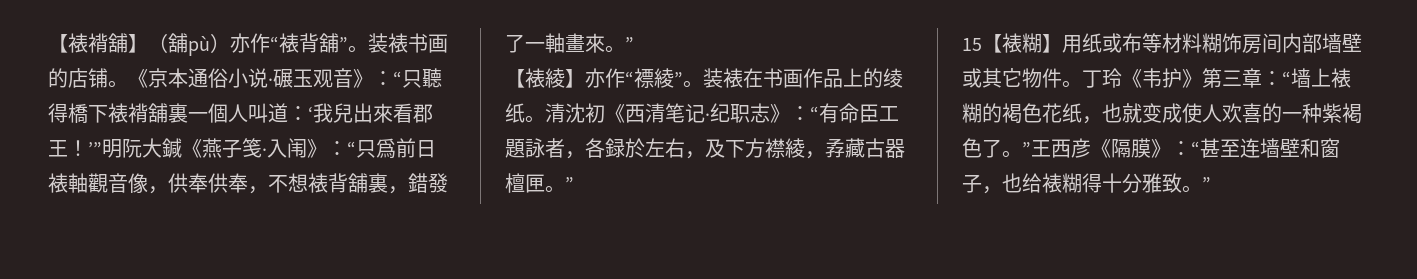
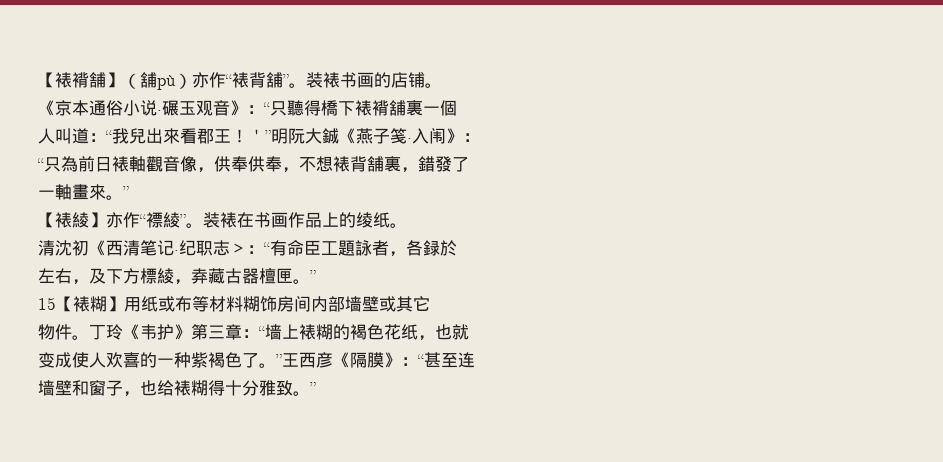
[108,33,128,53] 舖 -> [89,72,106,88] 舗
(128, 84) none -> (442, 85) //
(228, 113) none -> (457, 108) //
[308,106,313,121] ‘ -> [105,130,112,142] “
[88,138,182,159] ’”明阮大鍼 -> [248,128,339,144] ＇”明阮大鋮
[347,138,396,159] “只爲 -> [37,156,78,172] // “只為
[348,173,368,193] 舖 -> [367,156,384,172] 舗
(525, 43) none -> (469, 164) //
(545, 119) none -> (407, 225) //
[770,104,790,123] 》 -> [230,243,247,254] ＞
(645, 148) none -> (457, 248) //
[765,138,845,159] 襟綾，孨 -> [140,268,208,285] 標綾，弆
(1022, 77) none -> (430, 303) //
(1142, 113) none -> (469, 332) //
(1260, 148) none -> (475, 360) //

